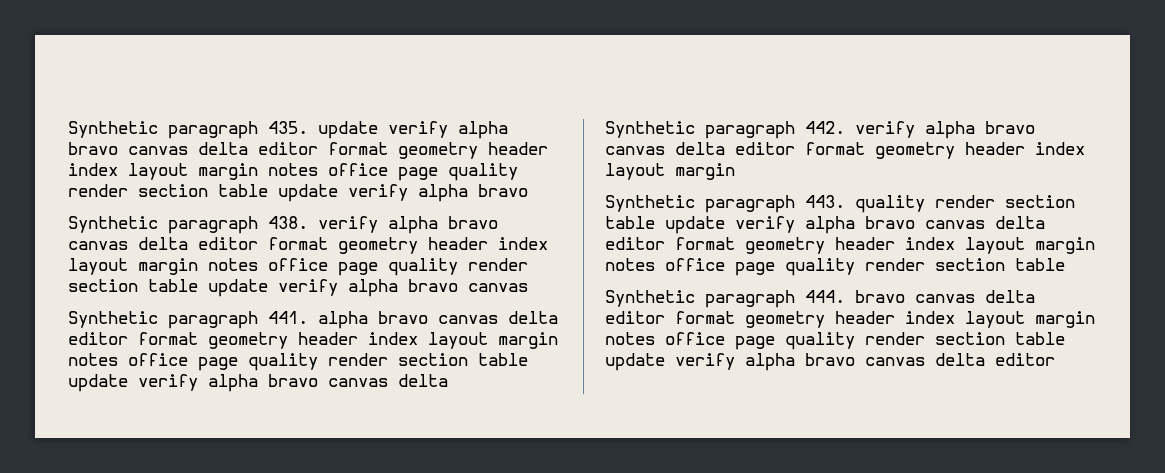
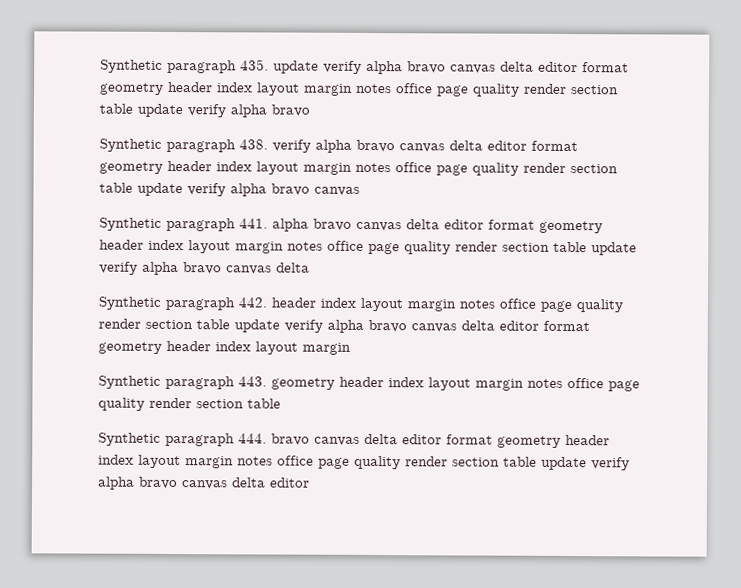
(845, 127) none -> [271,297,623,313] [98,318,280,333] header index layout margin notes office page quality render section table update
[855,195,1075,213] [605,216,1045,234] [605,237,735,250] quality render section table update verify alpha bravo canvas delta editor format -> (267, 381) none

